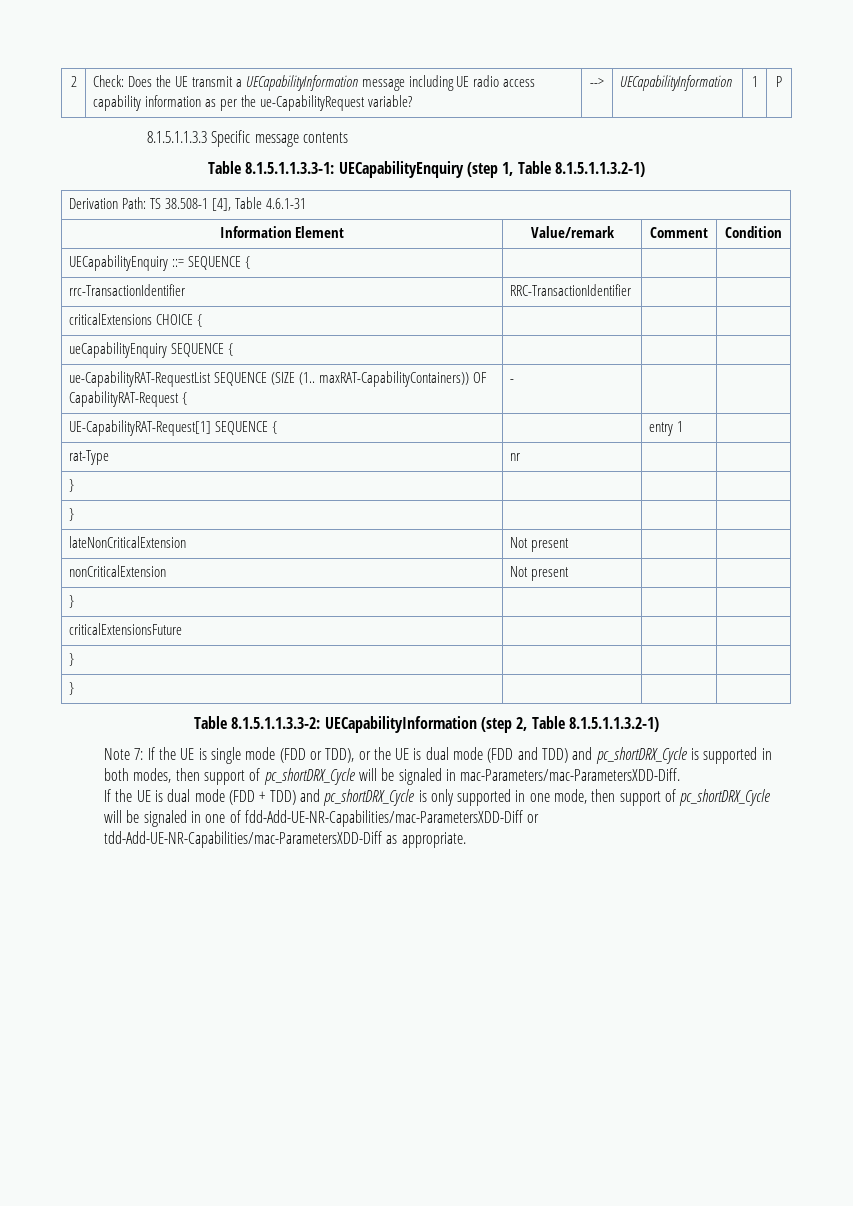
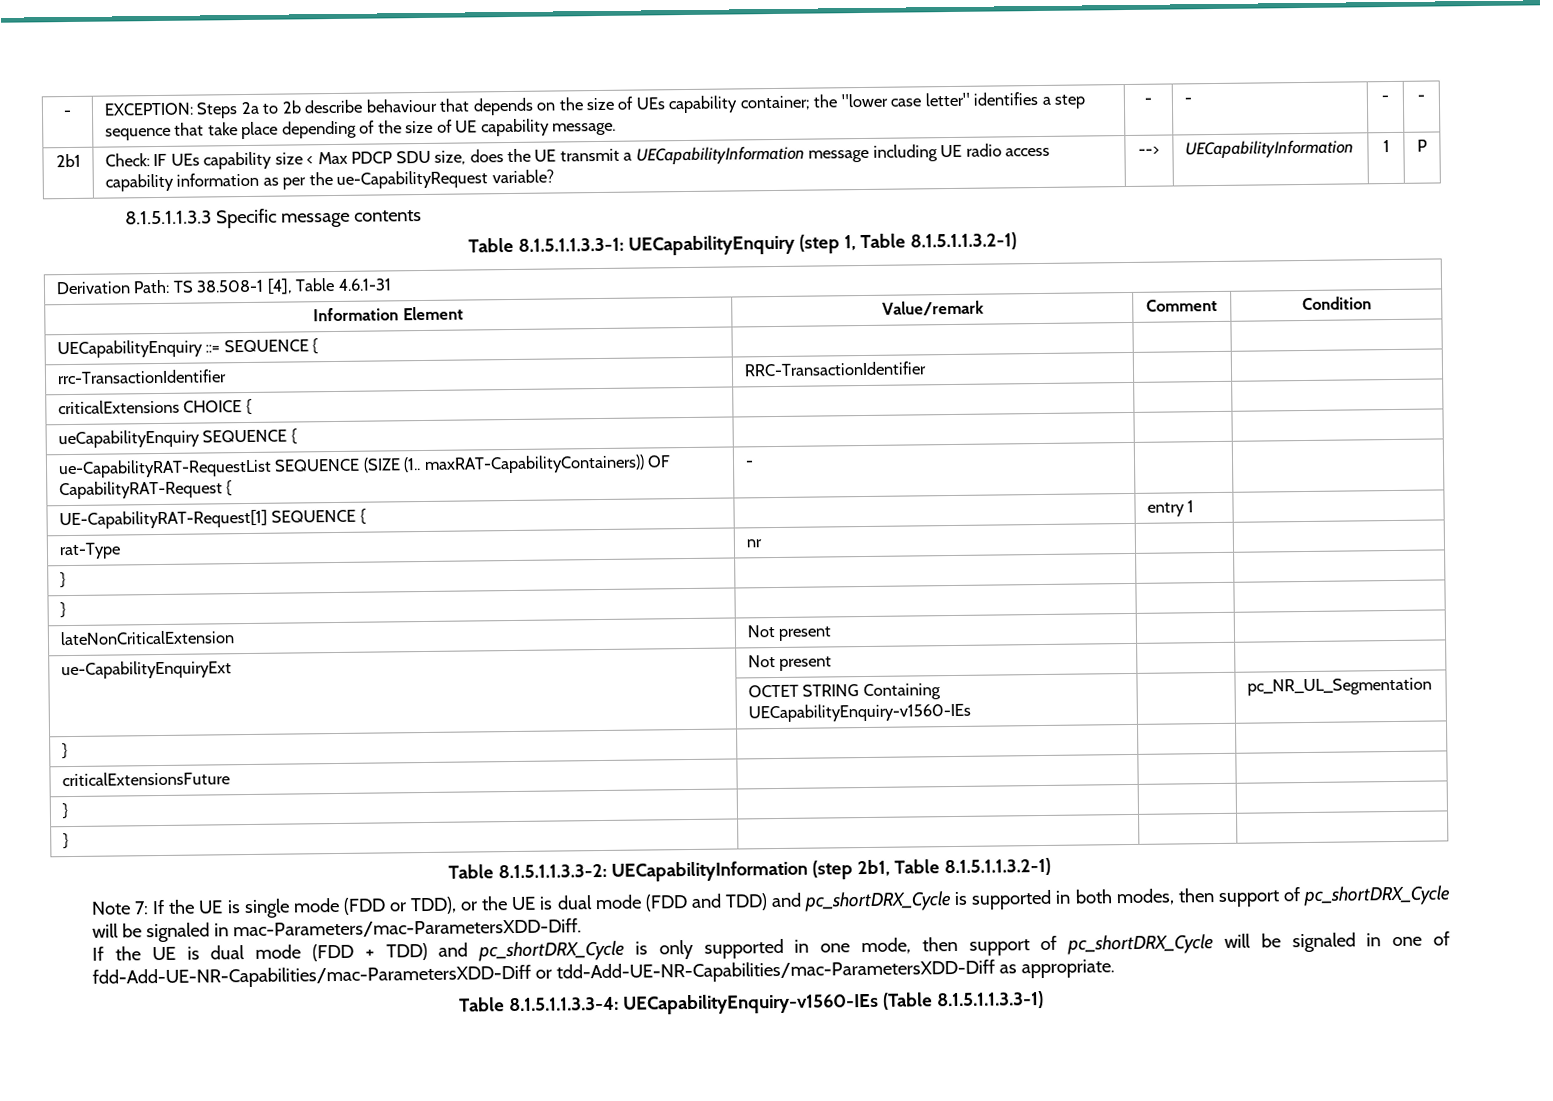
[70,76,77,87] [93,75,153,87] 2 | Check: Does -> [63,109,72,117] [103,91,1087,119] [104,118,616,141] [1144,97,1152,104] [1183,97,1192,104] [1381,95,1389,102] [1417,94,1425,101] [55,153,81,168] [104,149,504,170] - | EXCEPTION: Steps 2a to 2b describe behaviour that depends on the size of UEs capability container; the "lower case letter" identifies a step sequence that take place depending of the size of UE capability message. | - | - | - | - // 2b1 | Check: IF UEs capability size < Max PDCP SDU size, does
[69,565,167,577] [510,566,570,581] nonCriticalExtension | Not present | | -> [60,660,232,680] [747,655,833,671] [747,683,941,701] [747,702,971,723] [1246,677,1432,696] ue-CapabilityEnquiryExt | Not present | | // | OCTET STRING Containing UECapabilityEnquiry-v1560-IEs | | pc_NR_UL_Segmentation
[516,717,528,731] 2, -> [856,859,890,877] 2b1,
(466, 840) none -> [458,990,1045,1015] // Table 8.1.5.1.1.3.3-4: UECapabilityEnquiry-v1560-IEs (Table 8.1.5.1.1.3.3-1)

